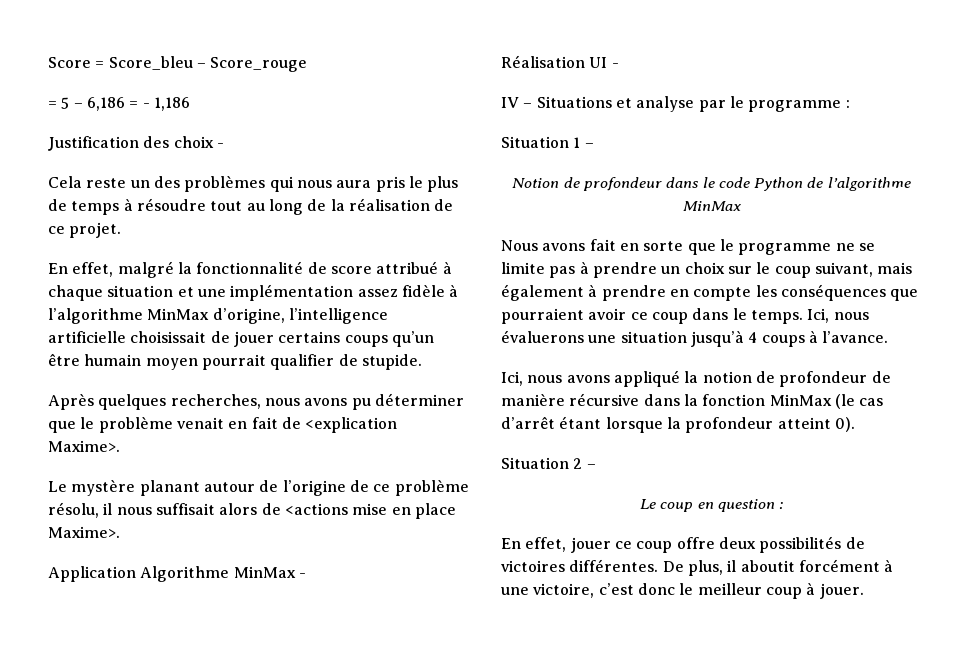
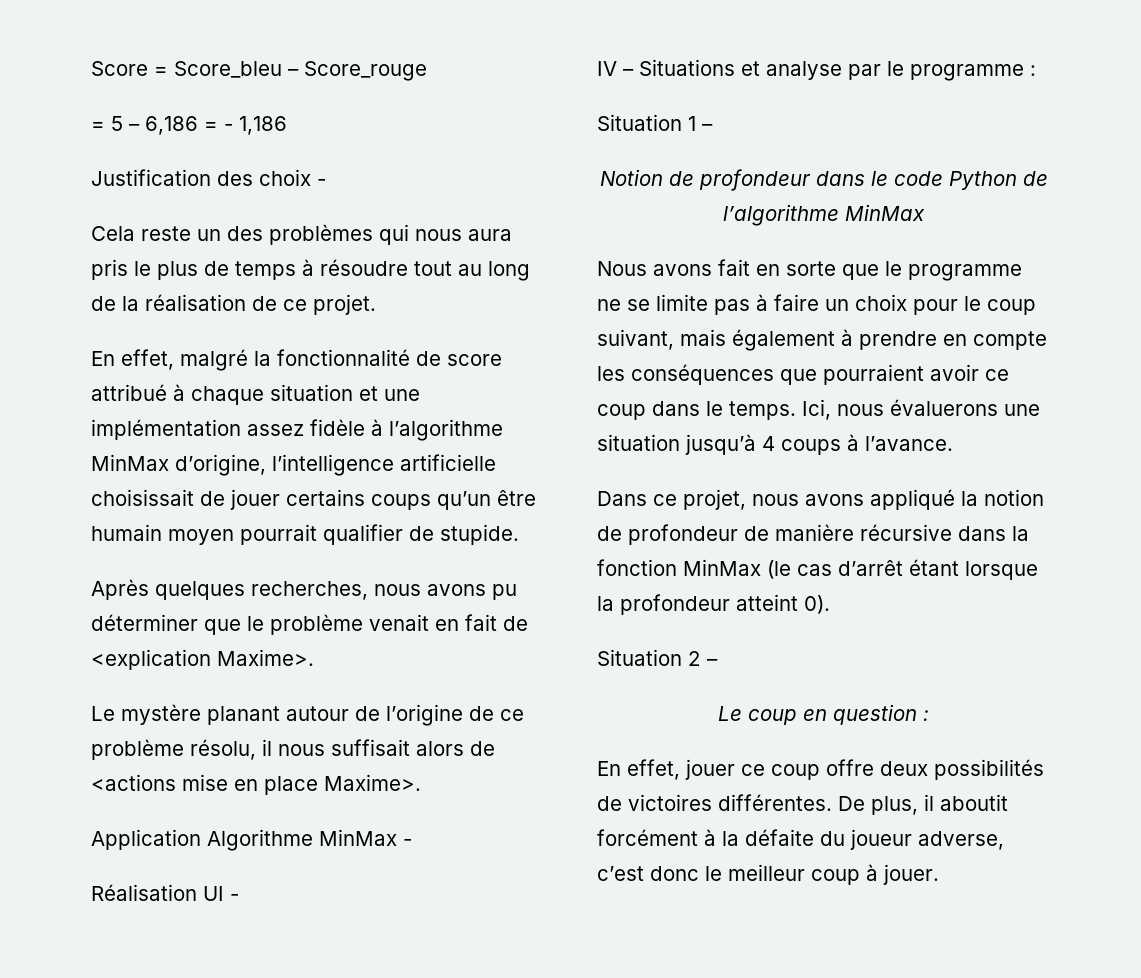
[592,262,657,278] prendre -> [774,294,819,311] faire
[727,266,752,274] sur -> [913,299,958,315] pour
[501,371,523,386] Ici, -> [597,489,746,510] Dans ce projet,
[501,583,595,598] une victoire, -> [722,829,1004,850] la défaite du joueur adverse,

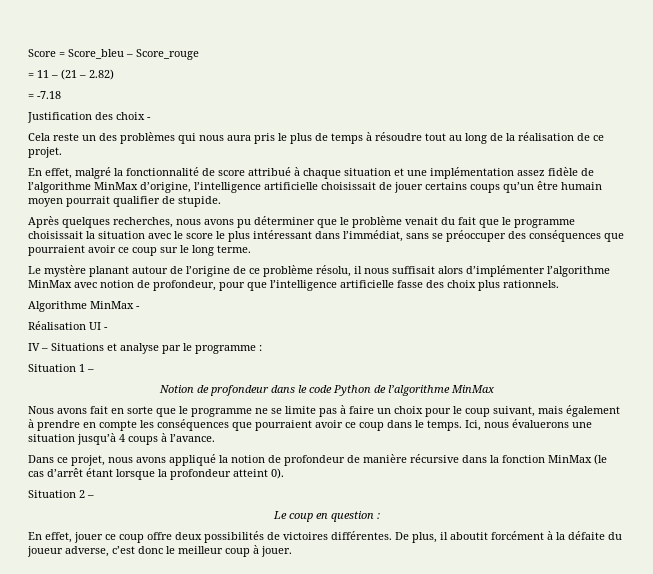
[111,116,287,135] 5 – 6,186 = - 1,186 -> [37,69,114,80] [28,91,61,99] 11 – (21 – 2.82) // = -7.18
[371,419,383,436] à -> [581,168,594,176] de
[435,614,528,631] [91,649,314,670] en fait de <explication Maxime>. -> [441,217,575,228] [28,230,624,242] [28,245,251,256] du fait que le programme choisissait la situation avec le score le plus intéressant dans l’immédiat, sans se préoccuper des conséquences que pourraient avoir ce coup sur le long terme.
[470,741,495,756] [91,774,421,795] [91,829,201,850] de <actions mise en place Maxime>. // Application -> [466,265,610,277] [28,280,559,291] d’implémenter l’algorithme MinMax avec notion de profondeur, pour que l’intelligence artificielle fasse des choix plus rationnels. //

